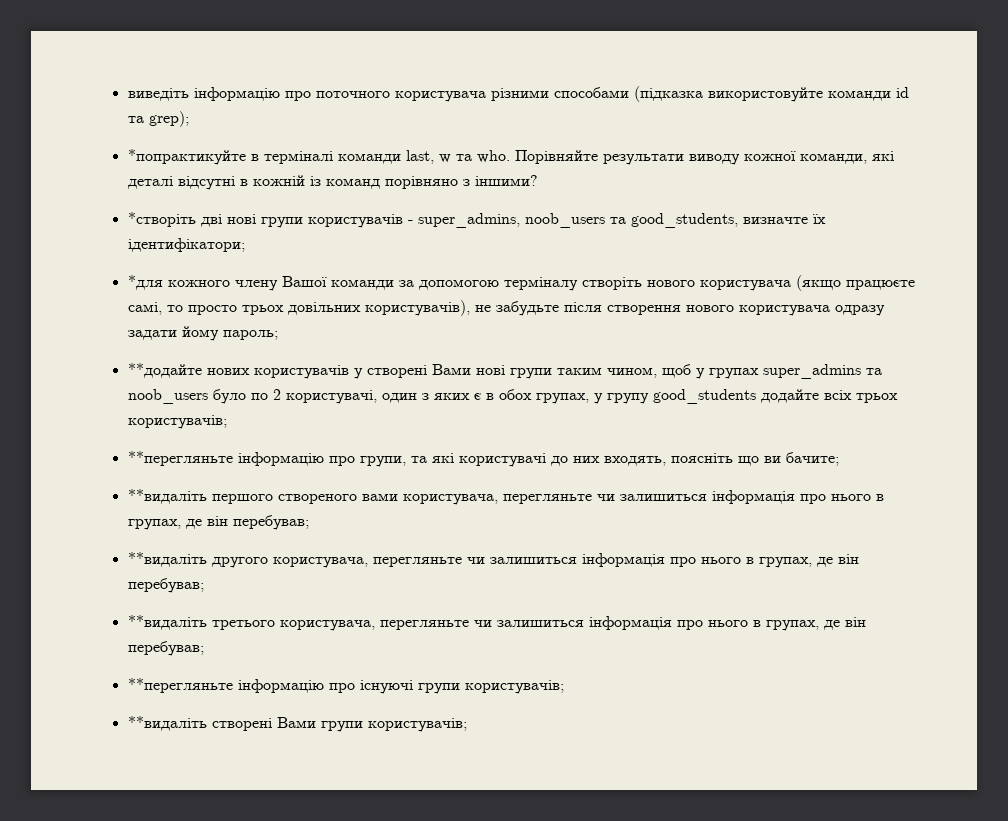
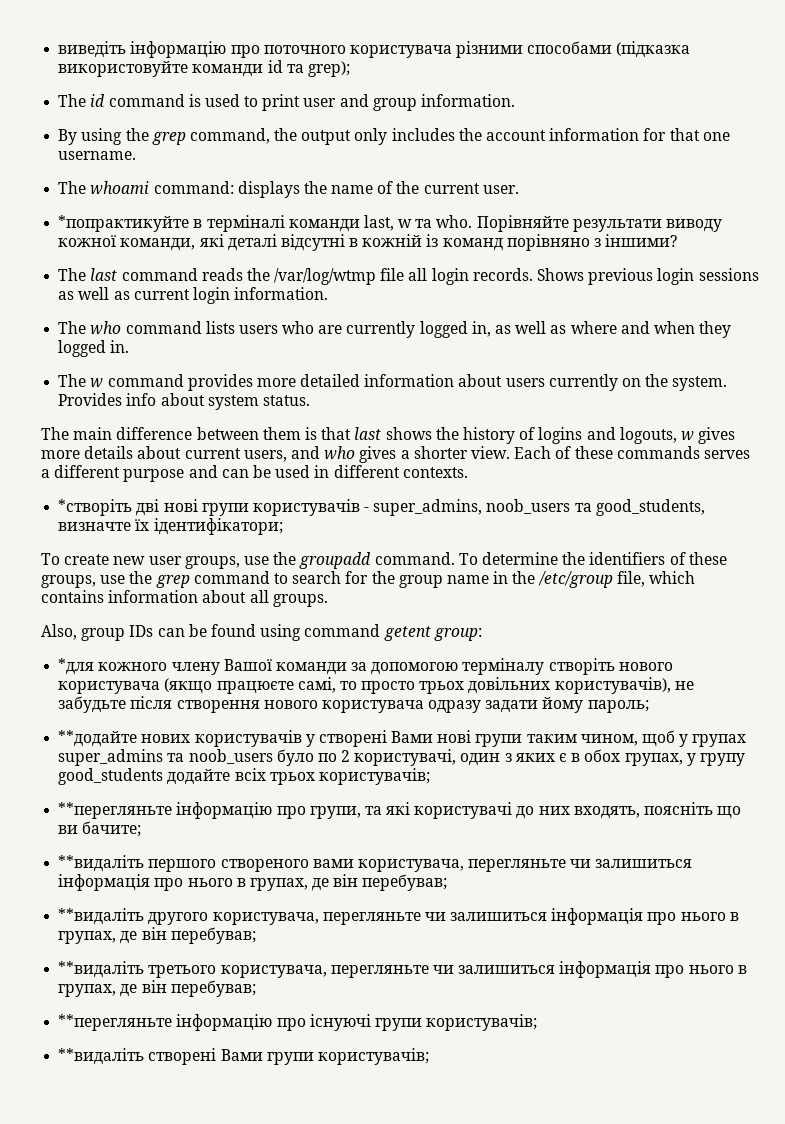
(189, 119) none -> [58,94,516,111] [58,128,730,145] [58,151,137,160] [58,181,519,198] // The id command is used to print user and group information. // By using the grep command, the output only includes the account information for that one username. // The whoami command: displays the name of the current user.
(538, 180) none -> [58,268,759,285] [58,287,329,304] [58,321,732,338] [58,340,130,357] [58,374,728,391] [58,393,310,410] [41,427,736,444] [41,446,750,463] [41,465,468,482] // The last command reads the /var/log/wtmp file all login records. Shows previous login sessions as well as current login information. // The who command lists users who are currently logged in, as well as where and when they logged in. // The w command provides more detailed information about users currently on the system. Provides info about system status. // The main difference between them is that last shows the history of logins and logouts, w gives more details about current users, and who gives a shorter view. Each of these commands serves a different purpose and can be used in different contexts.
(245, 245) none -> [41,552,727,569] [41,571,695,588] [41,590,328,607] [41,624,482,641] // To create new user groups, use the groupadd command. To determine the identifiers of these groups, use the grep command to search for the group name in the /etc/group file, which contains information about all groups. // Also, group IDs can be found using command getent group:

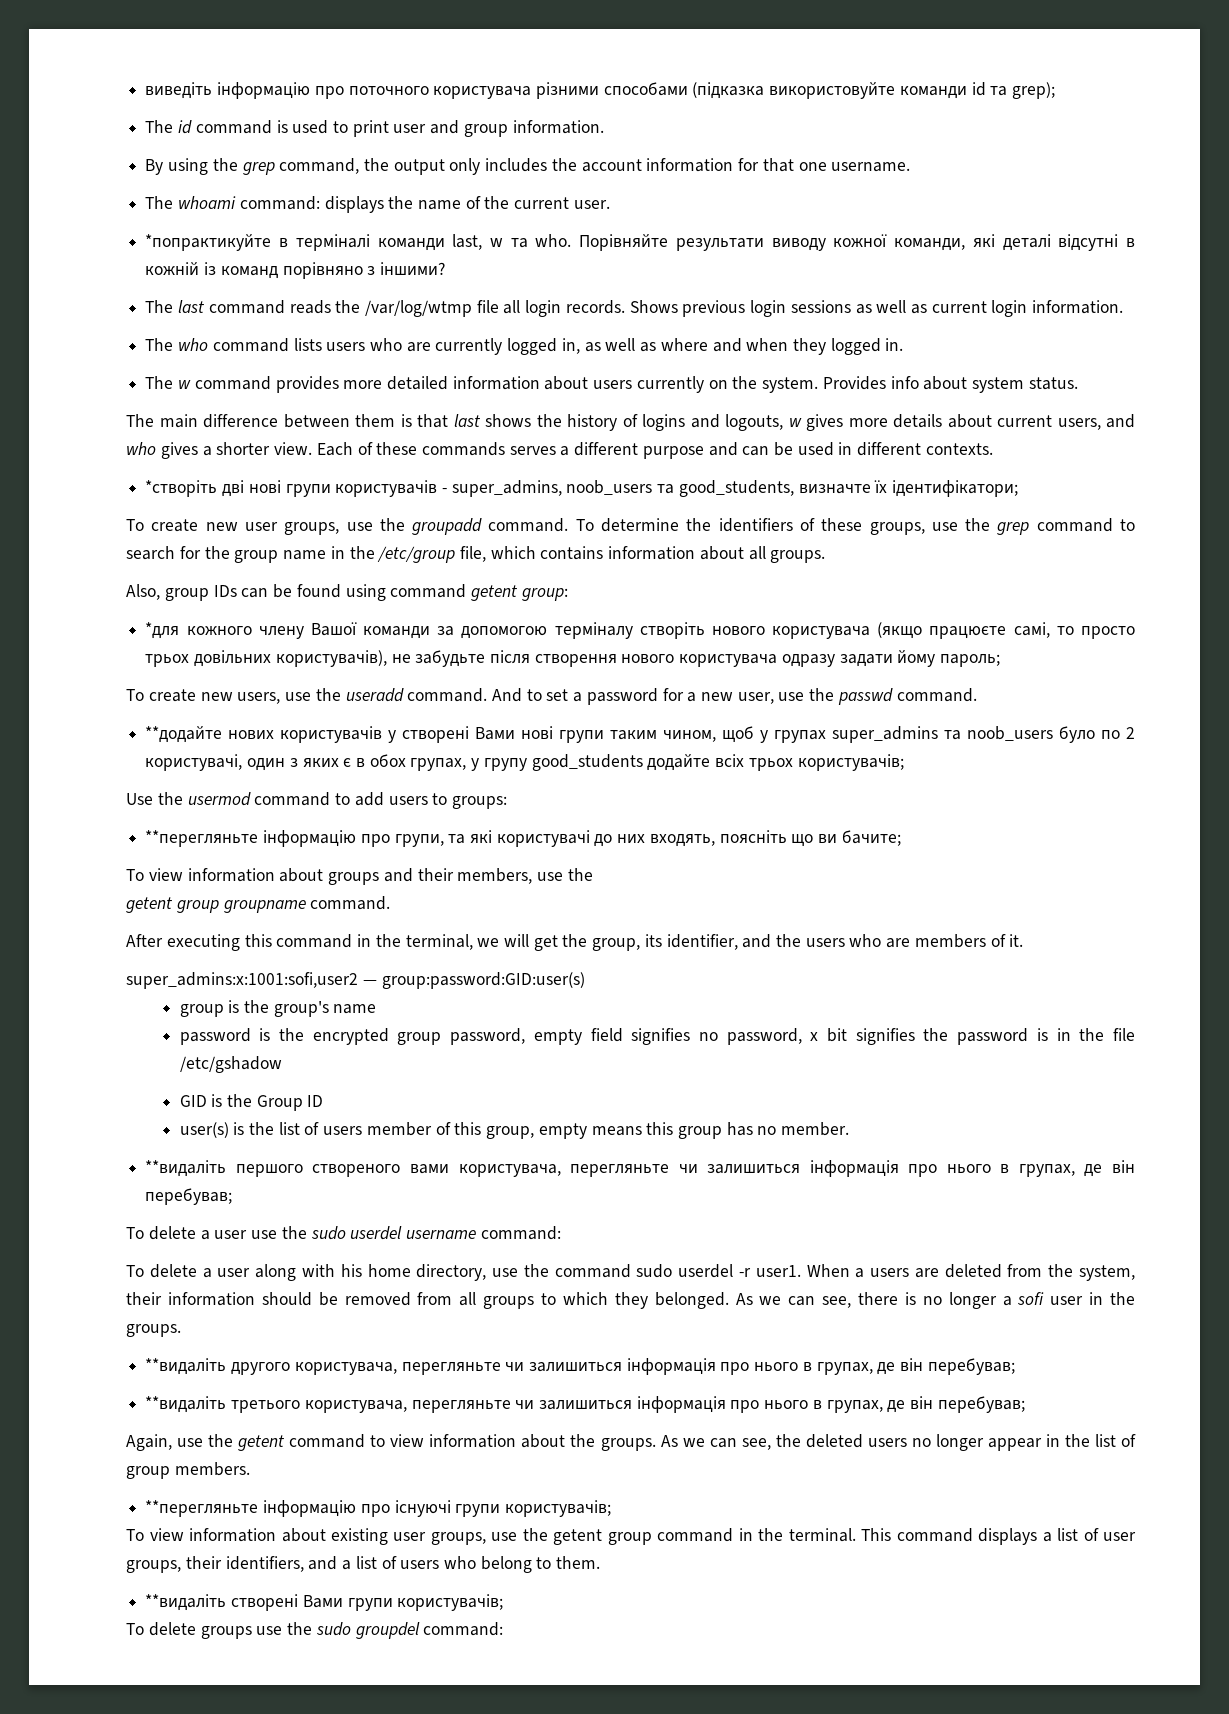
(649, 706) none -> [126,688,977,705] // To create new users, use the useradd command. And to set a password for a new user, use the passwd command.
(430, 776) none -> [126,792,507,809] // Use the usermod command to add users to groups:
(142, 829) none -> [126,868,593,885] [126,896,391,913] [126,934,1024,951] [126,972,585,989] [179,1000,377,1017] [179,1028,1136,1045] [179,1056,282,1073] [179,1094,324,1111] [179,1122,850,1139] // To view information about groups and their members, use the // getent group groupname command. // After executing this command in the terminal, we will get the group, its identifier, and the users who are members of it. // super_admins:x:1001:sofi,user2 — group:password:GID:user(s) // group is the group's name // password is the encrypted group password, empty field signifies no password, x bit signifies the password is in the file /etc/gshadow // GID is the Group ID // user(s) is the list of users member of this group, empty means this group has no member.
(448, 882) none -> [126,1226,561,1240] [126,1264,1135,1281] [126,1292,1135,1309] [126,1324,182,1337] // To delete a user use the sudo userdel username command: // To delete a user along with his home directory, use the command sudo userdel -r user1. When a users are deleted from the system, their information should be removed from all groups to which they belonged. As we can see, there is no longer a sofi user in the groups.
(256, 988) none -> [126,1434,1137,1451] [126,1462,250,1479] // Again, use the getent command to view information about the groups. As we can see, the deleted users no longer appear in the list of group members.
(538, 1022) none -> [126,1528,1137,1545] [126,1556,601,1573] // To view information about existing user groups, use the getent group command in the terminal. This command displays a list of user groups, their identifiers, and a list of users who belong to them.
(429, 1056) none -> [126,1622,504,1639] // To delete groups use the sudo groupdel command:

